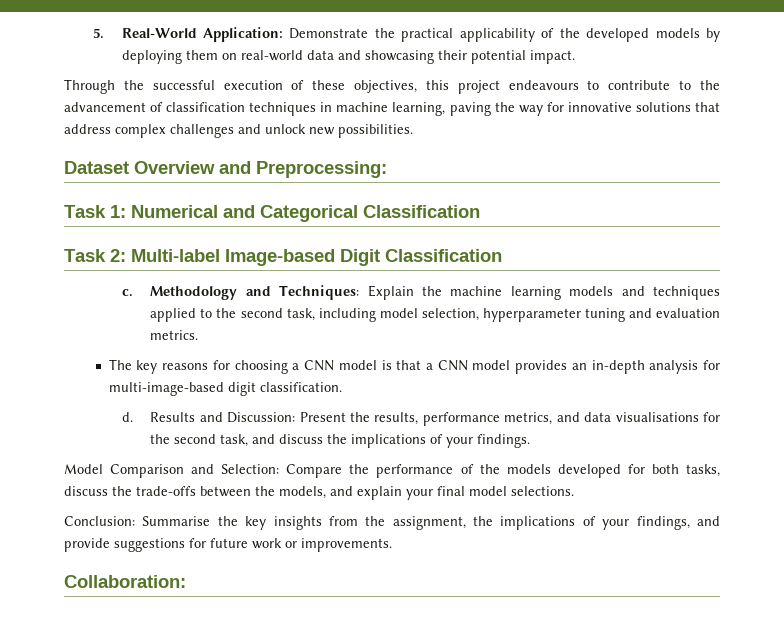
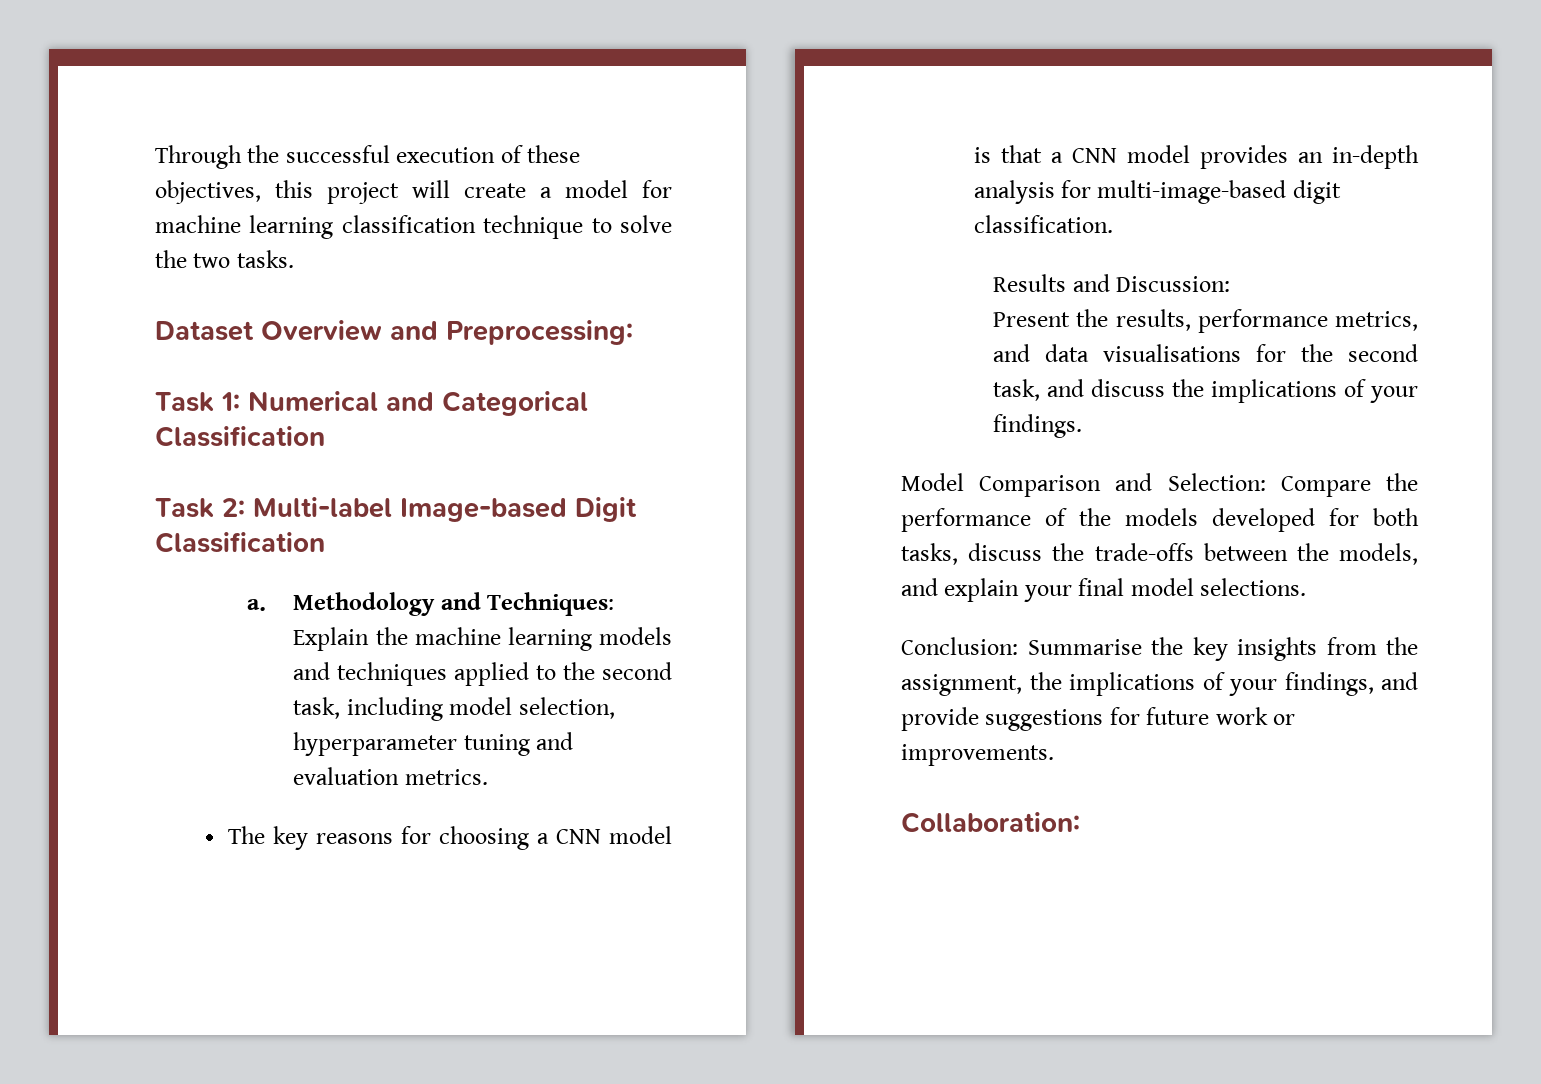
[92,27,720,42] [121,50,575,64] 5. Real-World Application: Demonstrate the practical applicability of the developed models by deploying them on real-world data and showcasing their potential impact. // -> (155, 157) none
[508,80,720,90] [64,102,721,116] [64,124,413,138] endeavours to contribute to the advancement of classification techniques in machine learning, paving the way for innovative solutions that address complex challenges and unlock new possibilities. -> [412,180,672,198] [155,215,672,239] [155,250,294,268] will create a model for machine learning classification technique to solve the two tasks.
[121,289,133,297] c. -> [247,599,267,611] a.
[121,412,133,422] d. -> (1113, 224) none
(296, 417) none -> (1231, 284) //

